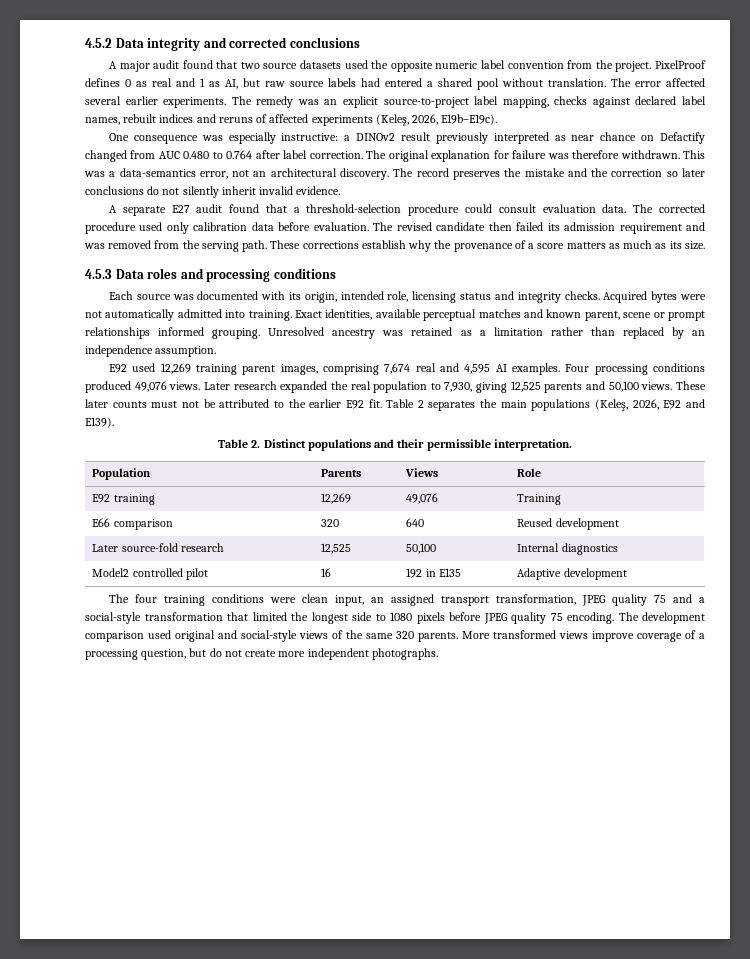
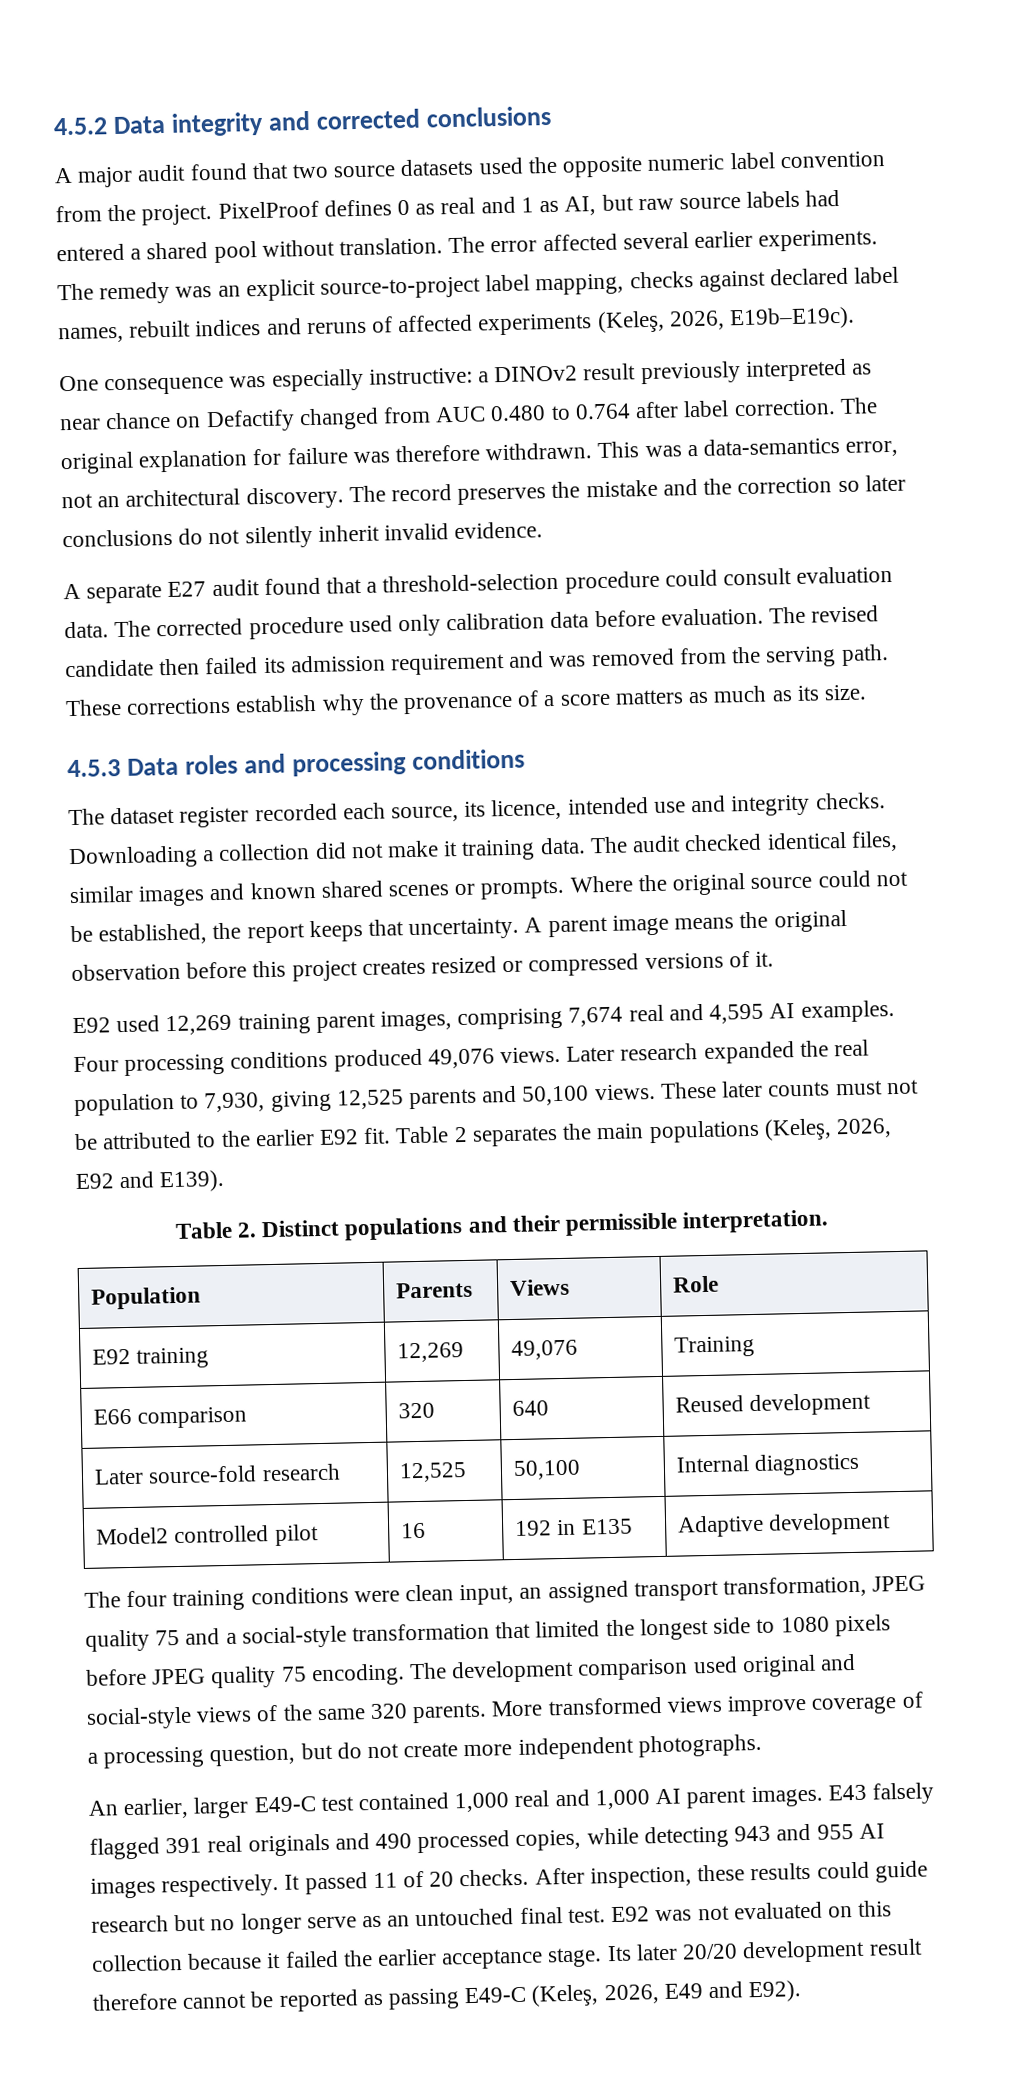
[108,291,706,303] [85,309,705,321] [85,327,705,339] [85,345,217,357] Each source was documented with its origin, intended role, licensing status and integrity checks. Acquired bytes were not automatically admitted into training. Exact identities, available perceptual matches and known parent, scene or prompt relationships informed grouping. Unresolved ancestry was retained as a limitation rather than replaced by an independence assumption. -> [68,792,886,828] [68,830,898,870] [69,870,908,907] [70,909,847,946] [71,951,775,982] The dataset register recorded each source, its licence, intended use and integrity checks. Downloading a collection did not make it training data. The audit checked identical files, similar images and known shared scenes or prompts. Where the original source could not be established, the report keeps that uncertainty. A parent image means the original observation before this project creates resized or compressed versions of it.
(438, 654) none -> [88,1782,934,1820] [89,1823,885,1860] [90,1860,928,1899] [91,1900,893,1935] [91,1938,923,1972] [92,1980,803,2012] // An earlier, larger E49-C test contained 1,000 real and 1,000 AI parent images. E43 falsely flagged 391 real originals and 490 processed copies, while detecting 943 and 955 AI images respectively. It passed 11 of 20 checks. After inspection, these results could guide research but no longer serve as an untouched final test. E92 was not evaluated on this collection because it failed the earlier acceptance stage. Its later 20/20 development result therefore cannot be reported as passing E49-C (Keleş, 2026, E49 and E92).

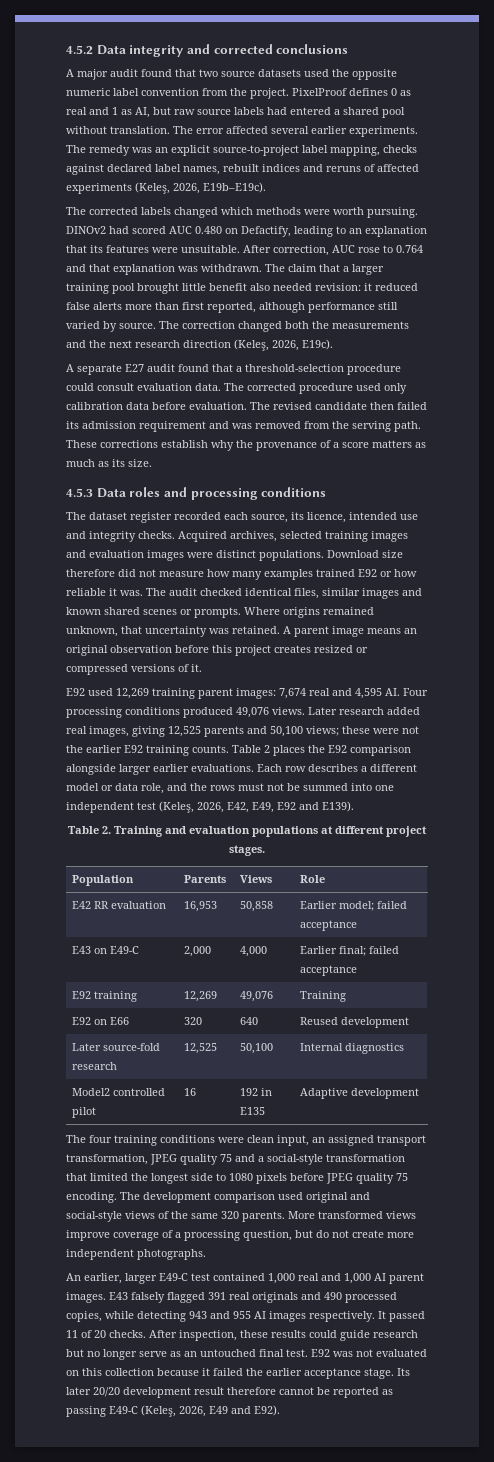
[59,358,873,396] [60,397,878,433] [60,436,899,475] [61,474,906,510] [62,521,544,549] One consequence was especially instructive: a DINOv2 result previously interpreted as near chance on Defactify changed from AUC 0.480 to 0.764 after label correction. The original explanation for failure was therefore withdrawn. This was a data-semantics error, not an architectural discovery. The record preserves the mistake and the correction so later conclusions do not silently inherit invalid evidence. -> [66,207,418,218] [66,226,427,237] [66,245,423,256] [66,264,384,275] [66,283,418,294] [66,302,398,313] [66,321,409,332] [66,339,333,351] The corrected labels changed which methods were worth pursuing. DINOv2 had scored AUC 0.480 on Defactify, leading to an explanation that its features were unsuitable. After correction, AUC rose to 0.764 and that explanation was withdrawn. The claim that a larger training pool brought little benefit also needed revision: it reduced false alerts more than first reported, although performance still varied by source. The correction changed both the measurements and the next research direction (Keleş, 2026, E19c).
[68,837,586,870] Downloading a collection did not make it training data. -> [178,531,408,542] [66,550,403,561] [66,569,417,580] [66,588,143,596] Acquired archives, selected training images and evaluation images were distinct populations. Download size therefore did not measure how many examples trained E92 or how reliable it was.
[637,870,908,896] [70,917,520,946] the original source could not be established, the report keeps that uncertainty. -> [283,607,374,618] [66,626,280,637] origins remained unknown, that uncertainty was retained.
[739,911,769,929] the -> [404,628,417,634] an
[380,1007,564,1032] images, comprising -> [236,688,276,699] images:
[769,1000,895,1023] AI examples. -> [385,688,400,696] AI.
[703,1039,870,1064] [74,1092,266,1117] expanded the real population to 7,930, -> [387,707,420,715] [66,726,129,737] added real images,
[593,1079,919,1101] [74,1118,892,1151] views. These later counts must not be attributed to the earlier E92 fit. Table 2 separates the main populations (Keleş, 2026, -> [306,726,419,736] [66,745,411,756] [66,764,417,775] [66,783,394,794] [66,801,274,813] views; these were not the earlier E92 training counts. Table 2 places the E92 comparison alongside larger earlier evaluations. Each row describes a different model or data role, and the rows must not be summed into one independent test (Keleş, 2026, E42, E49,
[261,1209,830,1241] [91,1286,202,1310] [396,1281,474,1299] [509,1278,571,1297] [672,1275,720,1293] Distinct populations and their permissible interpretation. // Population | Parents | Views | Role -> [114,826,427,837] [229,845,265,856] [72,875,135,886] [184,875,227,883] [240,875,273,883] [300,875,326,883] [72,901,167,909] [184,901,218,912] [240,901,274,912] [300,901,408,911] [300,920,358,931] [72,946,140,954] [184,946,212,957] [240,946,268,957] [300,946,400,956] [300,965,358,976] Training and evaluation populations at different project stages. // Population | Parents | Views | Role // E42 RR evaluation | 16,953 | 50,858 | Earlier model; failed acceptance // E43 on E49-C | 2,000 | 4,000 | Earlier final; failed acceptance
(756, 1346) none -> [72,1017,108,1025] E92 on
[137,1406,248,1429] comparison -> (130, 1021) none

